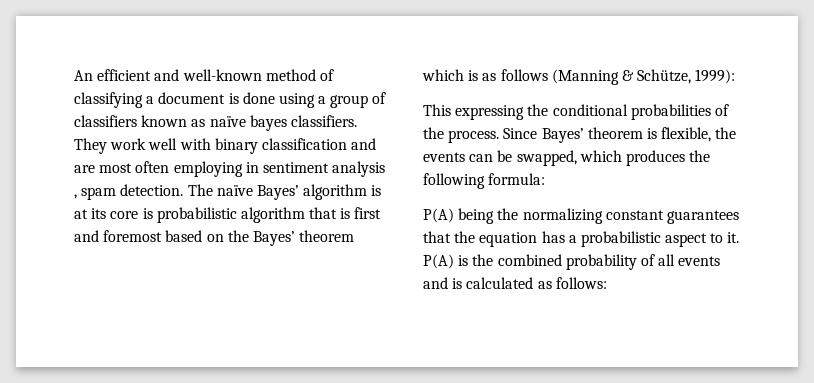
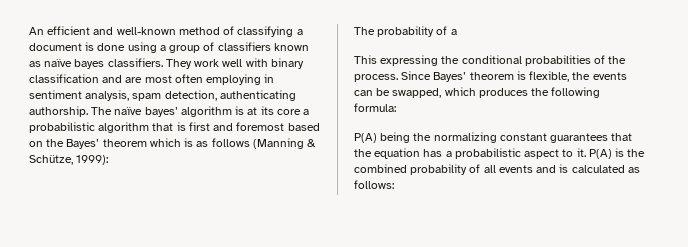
[332,161,386,177] [74,184,184,200] analysis , spam detection. -> [85,90,296,101] [29,106,88,117] analysis, spam detection, authenticating authorship.
[256,185,299,200] Bayes’ -> [144,107,178,117] bayes’
[142,208,153,219] is -> [303,109,310,115] a
(736, 76) none -> [354,26,457,37] // The probability of a

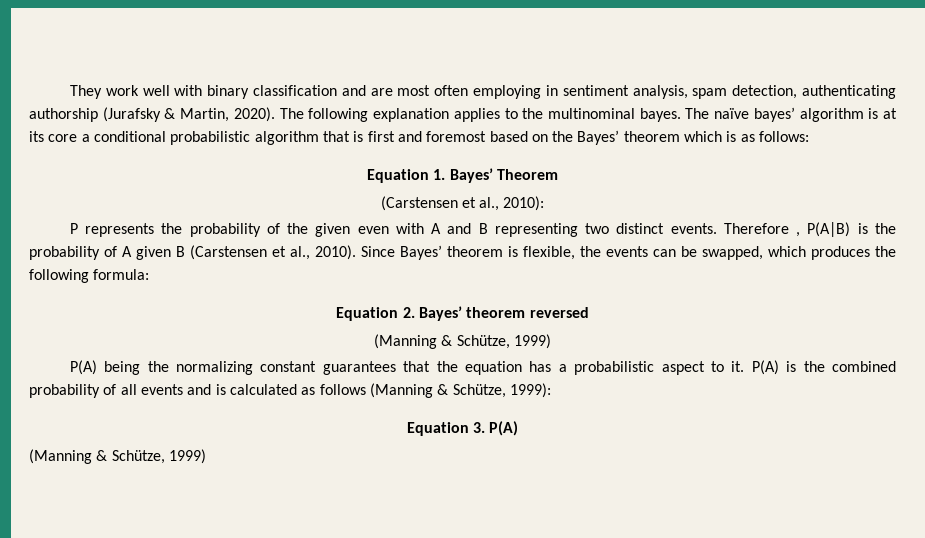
[29,26,303,37] [29,42,309,53] [29,58,163,69] An efficient and well-known method of classifying a document is done using a group of classifiers known as naïve bayes classifiers. -> (69, 92) none
[29,106,88,117] authorship. -> [29,107,681,122] authorship (Jurafsky & Martin, 2020). The following explanation applies to the multinominal bayes.
(310, 112) none -> [93,131,166,142] conditional
[211,138,317,149] [29,155,109,165] [354,26,457,37] [354,55,627,66] [354,74,398,82] follows (Manning & Schütze, 1999): // The probability of a // This expressing the conditional probabilities of the process. -> [759,131,810,142] [367,168,558,183] [380,196,545,211] [69,222,896,237] [29,245,356,260] follows: // Equation 1. Bayes’ Theorem // (Carstensen et al., 2010): // P represents the probability of the given even with A and B representing two distinct events. Therefore , P(A|B) is the probability of A given B (Carstensen et al., 2010).
(396, 107) none -> [336,306,589,321] [374,334,551,349] // Equation 2. Bayes’ theorem reversed // (Manning & Schütze, 1999)
[354,180,394,189] follows: -> [319,383,551,398] [406,421,519,436] [29,449,206,464] follows (Manning & Schütze, 1999): // Equation 3. P(A) // (Manning & Schütze, 1999)

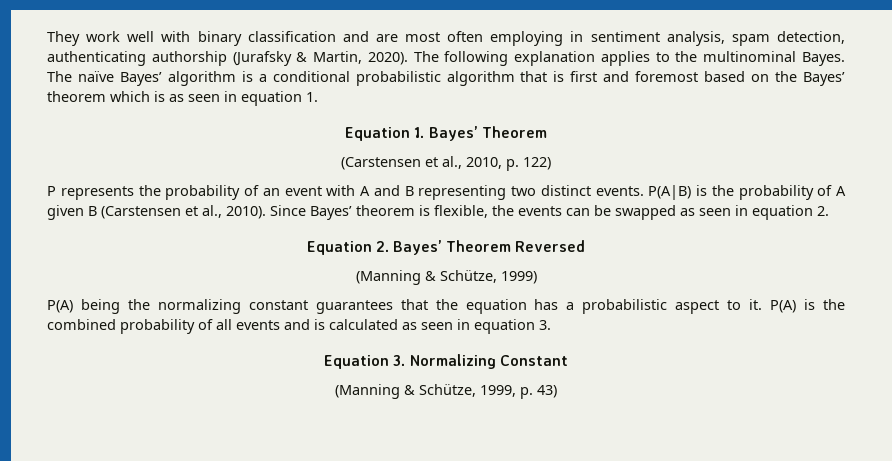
[639,108,681,122] bayes. -> [801,52,845,66] Bayes.
[753,107,795,122] bayes’ -> [119,72,162,86] Bayes’
[882,108,897,119] [29,131,78,142] at its core -> (253, 76) none
[759,131,810,142] follows: -> [188,91,318,106] seen in equation 1.
[503,196,545,211] 2010): -> [466,157,551,171] 2010, p. 122)
[287,223,389,237] the given even -> [262,186,322,196] an event
[723,223,801,237] Therefore , -> (644, 191) none
[702,246,896,260] [29,269,150,283] swapped, which produces the following formula: -> [615,205,829,220] swapped as seen in equation 2.
[466,307,589,318] theorem reversed -> [446,240,586,252] Theorem Reversed
[319,383,551,398] follows (Manning & Schütze, 1999): -> [421,319,551,334] seen in equation 3.
[489,421,519,436] [29,449,206,464] P(A) // (Manning & Schütze, 1999) -> [409,354,568,369] [335,384,557,399] Normalizing Constant // (Manning & Schütze, 1999, p. 43)

